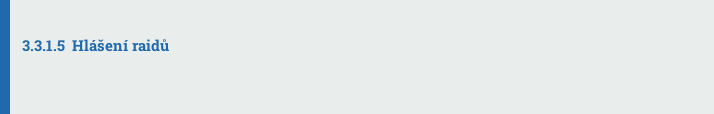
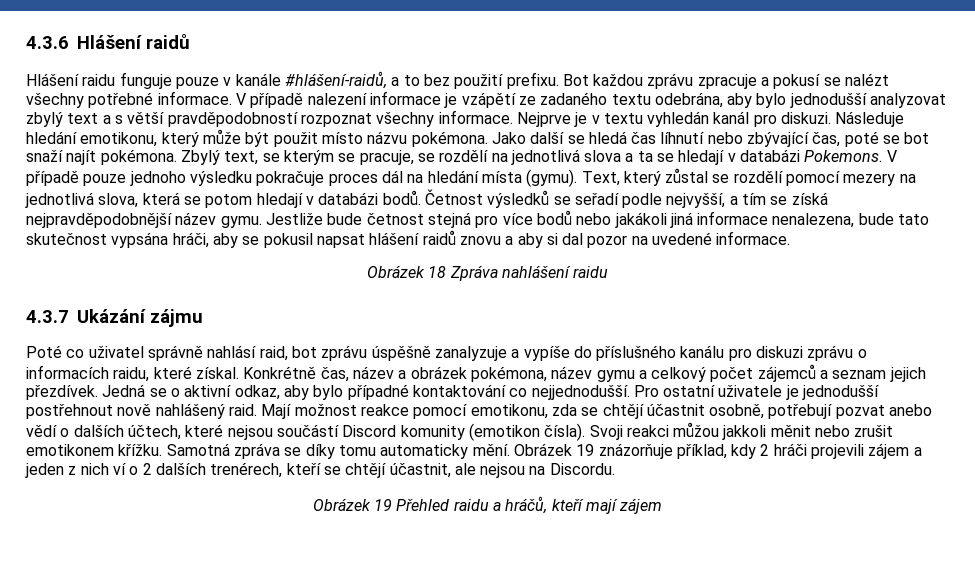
[22,40,65,52] 3.3.1.5 -> [26,36,69,49] 4.3.6
(169, 45) none -> [26,71,890,89] [26,91,947,108] [26,110,905,127] [26,129,930,147] [26,149,897,165] [26,168,916,187] [25,189,828,208] [26,210,930,228] [26,230,791,248] [366,265,609,281] [26,309,203,327] [26,345,867,361] [26,364,926,382] [26,384,880,400] [26,403,933,419] [26,422,894,441] [26,443,922,459] [25,462,615,478] [312,496,663,514] // Hlášení raidu funguje pouze v kanále #hlášení-raidů, a to bez použití prefixu. Bot každou zprávu zpracuje a pokusí se nalézt všechny potřebné informace. V případě nalezení informace je vzápětí ze zadaného textu odebrána, aby bylo jednodušší analyzovat zbylý text a s větší pravděpodobností rozpoznat všechny informace. Nejprve je v textu vyhledán kanál pro diskuzi. Následuje hledání emotikonu, který může být použit místo názvu pokémona. Jako další se hledá čas líhnutí nebo zbývající čas, poté se bot snaží najít pokémona. Zbylý text, se kterým se pracuje, se rozdělí na jednotlivá slova a ta se hledají v databázi Pokemons. V případě pouze jednoho výsledku pokračuje proces dál na hledání místa (gymu). Text, který zůstal se rozdělí pomocí mezery na jednotlivá slova, která se potom hledají v databázi bodů. Četnost výsledků se seřadí podle nejvyšší, a tím se získá nejpravděpodobnější název gymu. Jestliže bude četnost stejná pro více bodů nebo jakákoli jiná informace nenalezena, bude tato skutečnost vypsána hráči, aby se pokusil napsat hlášení raidů znovu a aby si dal pozor na uvedené informace. // Obrázek 18 Zpráva nahlášení raidu // 4.3.7 Ukázání zájmu // Poté co uživatel správně nahlásí raid, bot zprávu úspěšně zanalyzuje a vypíše do příslušného kanálu pro diskuzi zprávu o informacích raidu, které získal. Konkrétně čas, název a obrázek pokémona, název gymu a celkový počet zájemců a seznam jejich přezdívek. Jedná se o aktivní odkaz, aby bylo případné kontaktování co nejjednodušší. Pro ostatní uživatele je jednodušší postřehnout nově nahlášený raid. Mají možnost reakce pomocí emotikonu, zda se chtějí účastnit osobně, potřebují pozvat anebo vědí o dalších účtech, které nejsou součástí Discord komunity (emotikon čísla). Svoji reakci můžou jakkoli měnit nebo zrušit emotikonem křížku. Samotná zpráva se díky tomu automaticky mění. Obrázek 19 znázorňuje příklad, kdy 2 hráči projevili zájem a jeden z nich ví o 2 dalších trenérech, kteří se chtějí účastnit, ale nejsou na Discordu. // Obrázek 19 Přehled raidu a hráčů, kteří mají zájem

